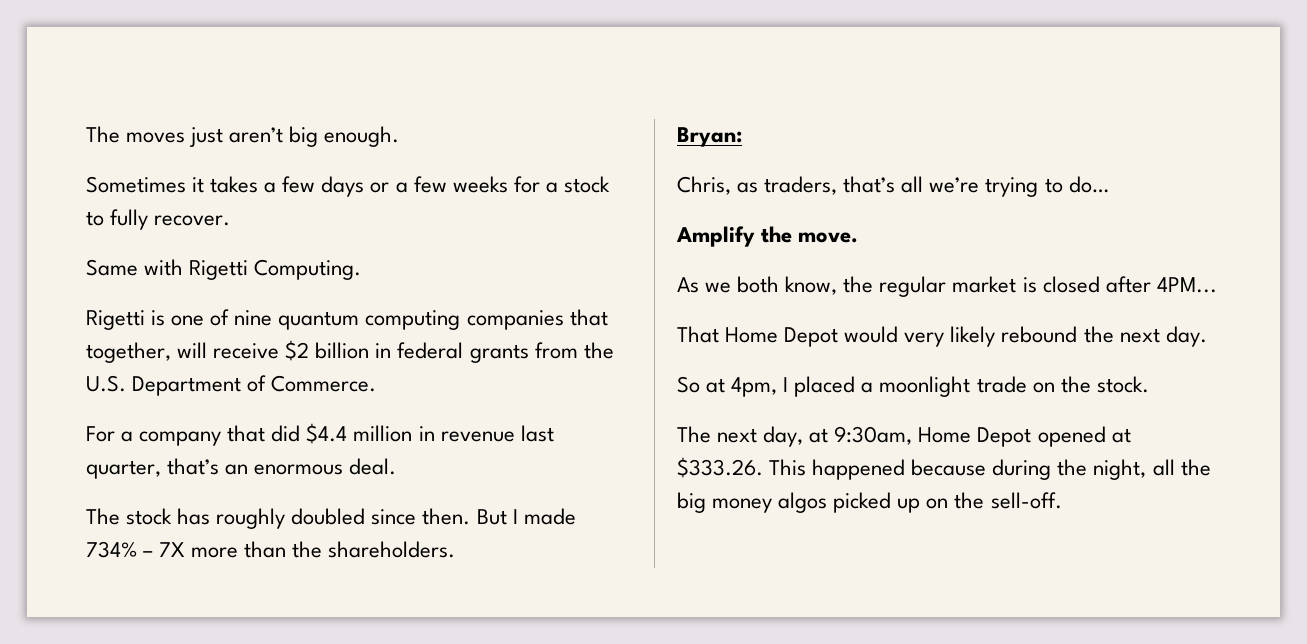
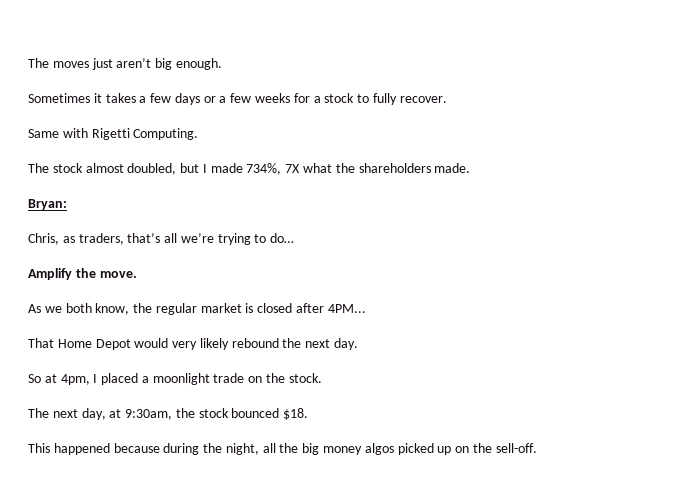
[86,309,608,330] [86,340,614,363] [86,375,377,396] [86,423,554,446] [86,458,397,479] [86,508,576,529] [86,541,456,558] Rigetti is one of nine quantum computing companies that together, will receive $2 billion in federal grants from the U.S. Department of Commerce. // For a company that did $4.4 million in revenue last quarter, that’s an enormous deal. // The stock has roughly doubled since then. But I made 734% – 7X more than the shareholders. -> [28,163,471,175] The stock almost doubled, but I made 734%, 7X what the shareholders made.
[918,426,1131,447] [677,457,763,478] Home Depot opened at $333.26. -> [175,408,309,420] the stock bounced $18. //

